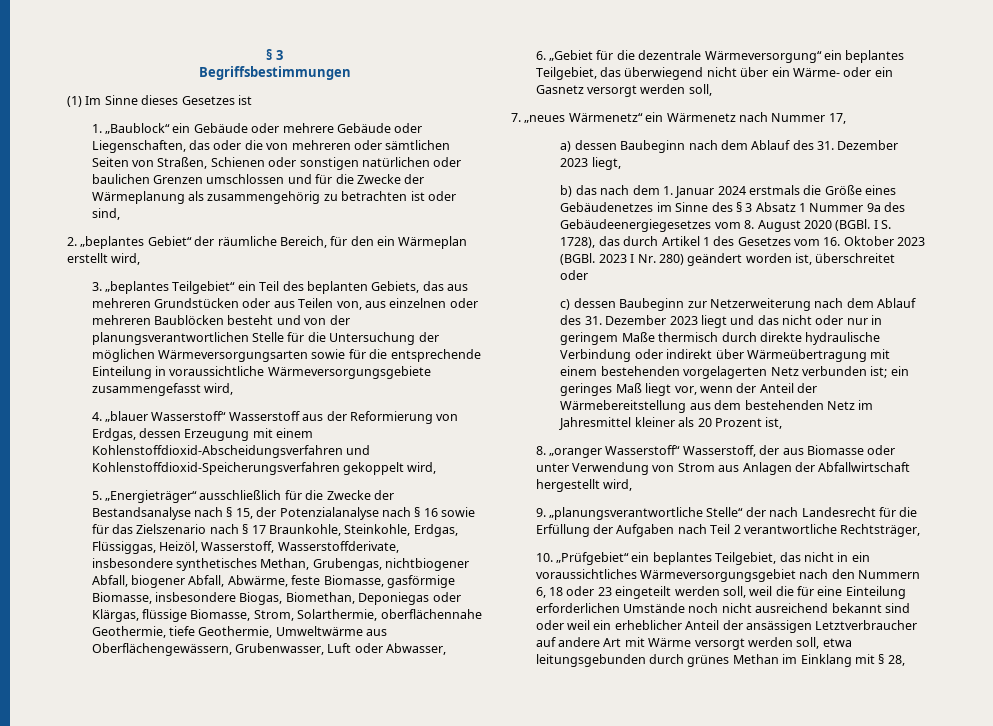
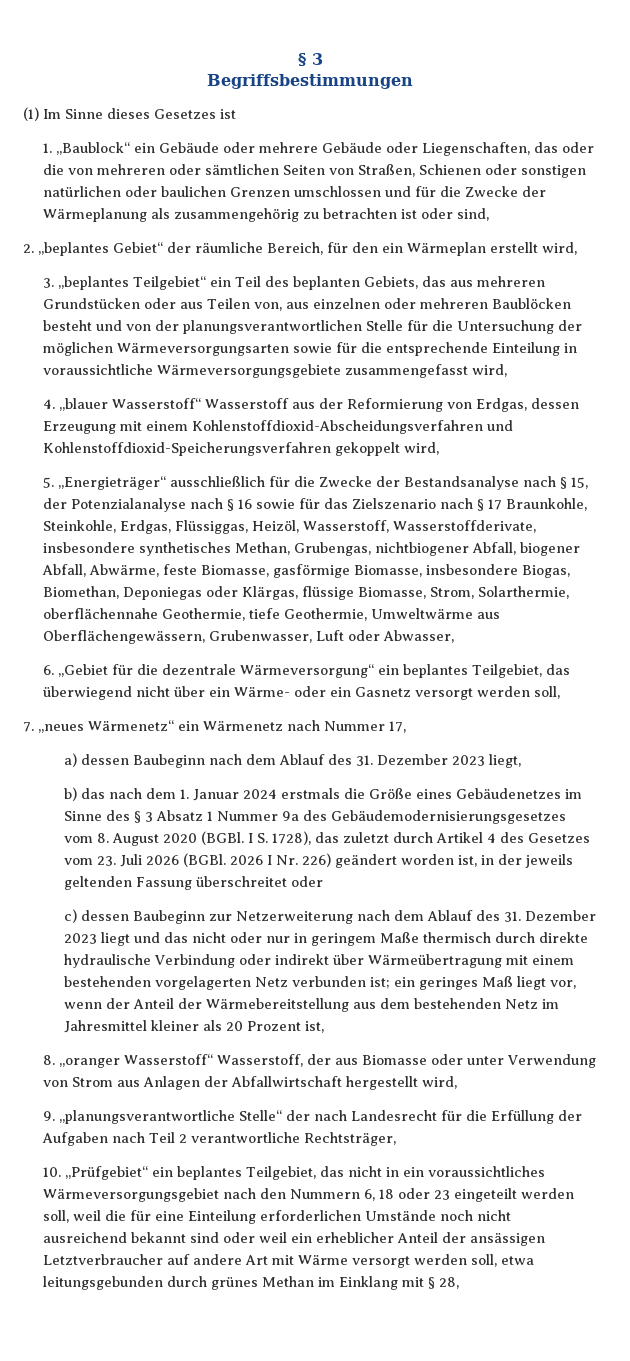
[560,219,712,232] Gebäudeenergiegesetzes -> [330,810,566,824] Gebäudemodernisierungsgesetzes
(620, 241) none -> [342,832,389,843] zuletzt
[702,237,710,246] 1 -> [486,833,496,843] 4
[823,236,926,246] [560,253,627,265] 16. Oktober 2023 (BGBl. 2023 -> [96,853,263,867] 23. Juli 2026 (BGBl. 2026
[658,254,684,265] 280) -> [301,853,331,867] 226)
(813, 259) none -> [480,854,573,868] [63,876,192,890] in der jeweils geltenden Fassung

